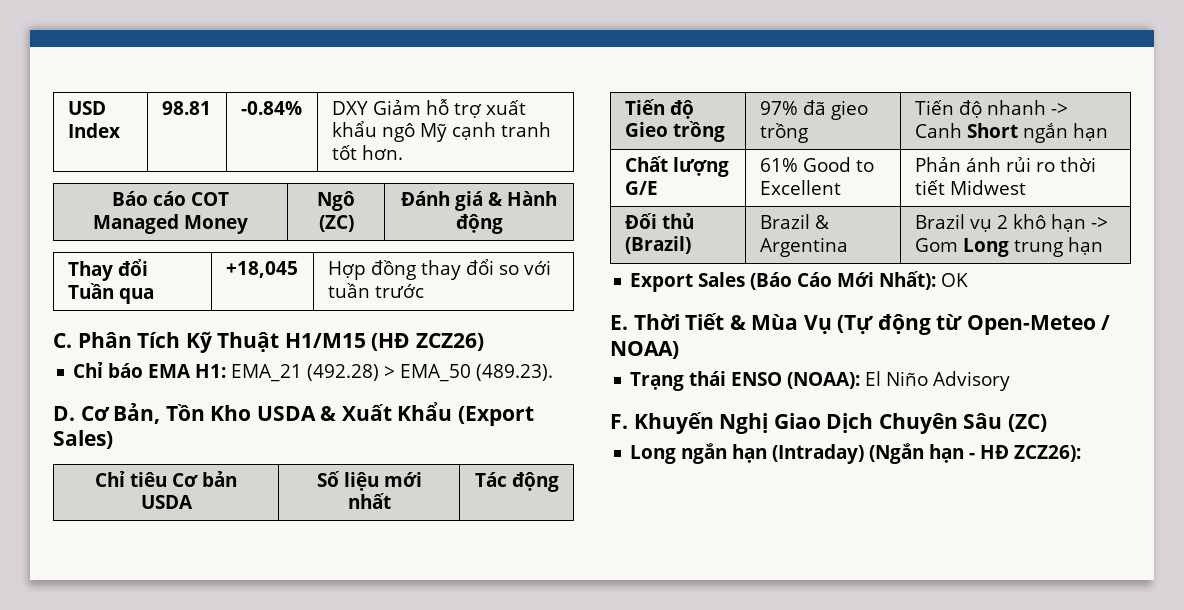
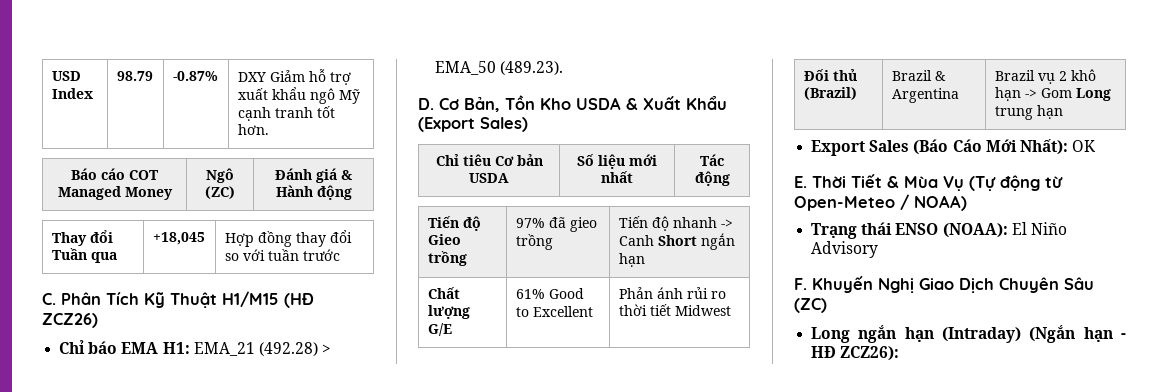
[161,101,211,115] [240,101,302,115] 98.81 | -0.84% -> [116,71,153,81] [172,71,218,81] 98.79 | -0.87%

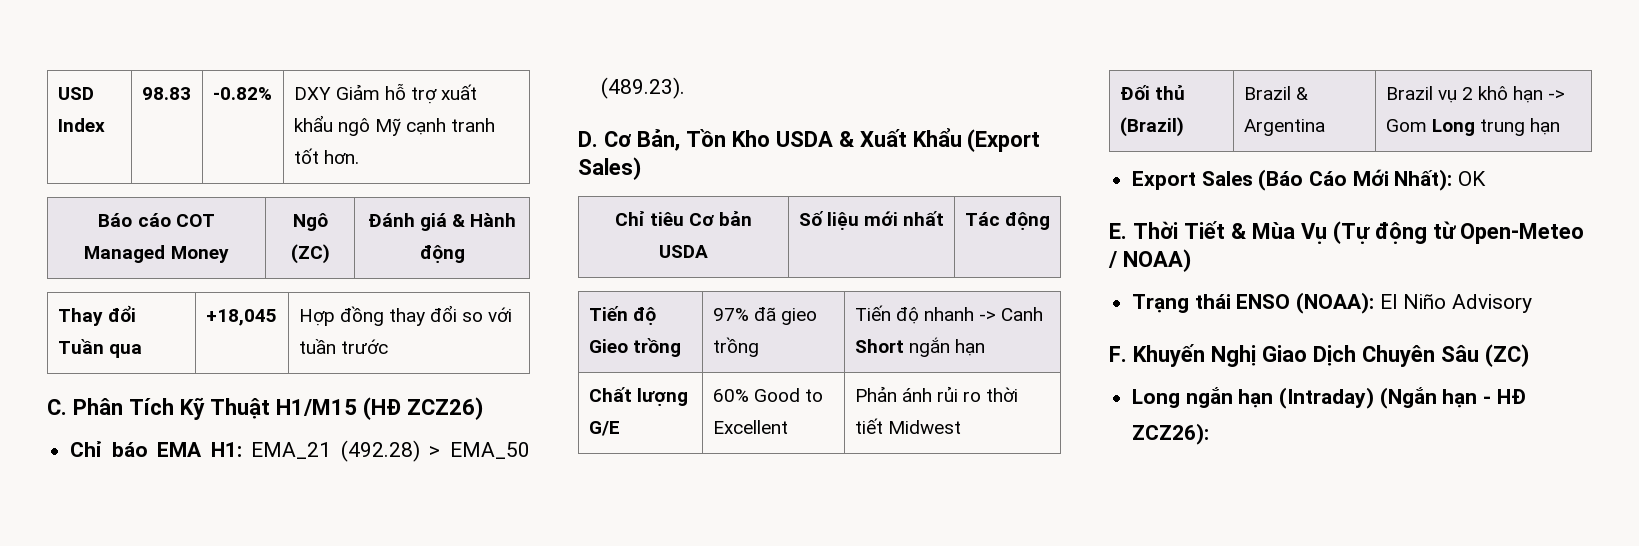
[116,71,153,81] [172,71,218,81] 98.79 | -0.87% -> [141,87,191,100] [212,87,272,100] 98.83 | -0.82%
[515,289,545,299] 61% -> [712,389,749,402] 60%

